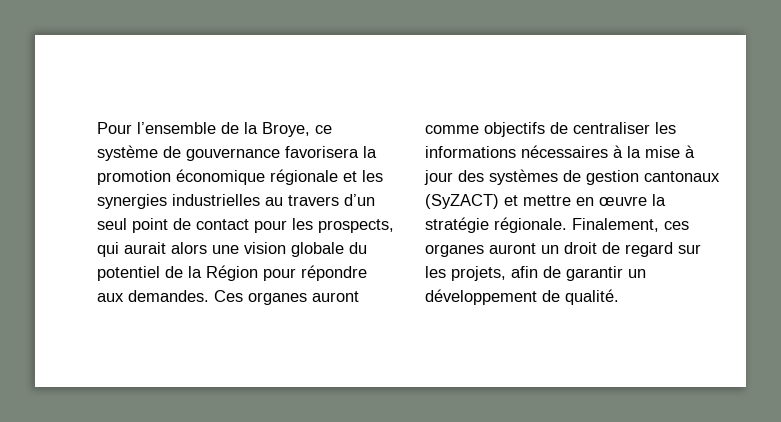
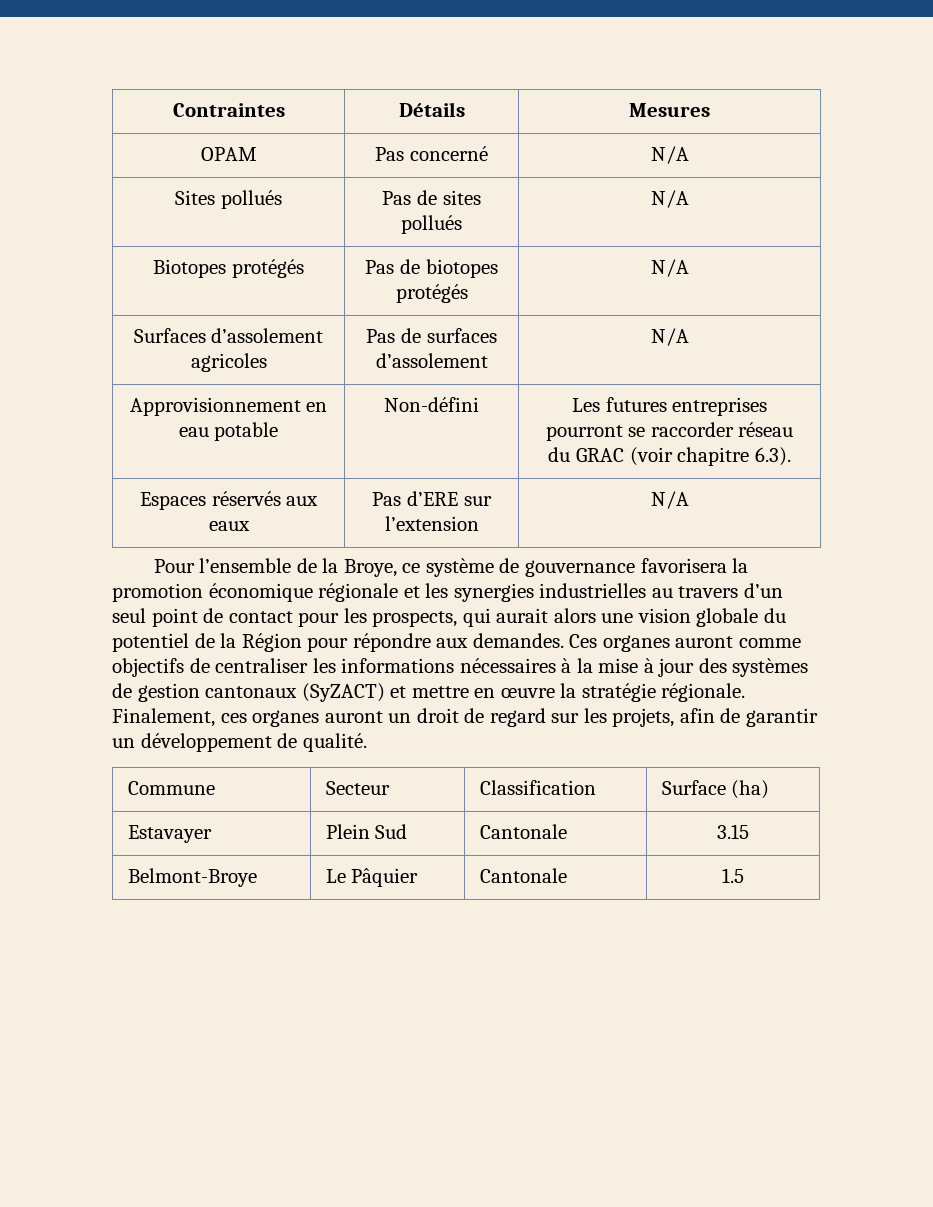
(97, 128) none -> [172,103,285,117] [398,102,465,117] [629,103,710,117] [200,147,257,161] [375,146,488,161] [650,146,689,164] [175,190,282,209] [382,190,481,205] [401,215,462,234] [650,190,689,208] [153,259,304,278] [365,259,498,278] [395,284,468,303] [650,259,689,277] [133,328,324,343] [190,353,267,372] [366,328,497,343] [375,353,488,368] [650,328,689,346] [129,397,328,416] [178,422,279,441] [384,397,479,412] [571,397,768,416] [545,422,794,441] [548,447,791,466] [139,491,319,510] [208,521,250,531] [372,491,492,506] [384,516,479,531] [650,491,689,509] Contraintes | Détails | Mesures // OPAM | Pas concerné | N/A // Sites pollués | Pas de sites pollués | N/A // Biotopes protégés | Pas de biotopes protégés | N/A // Surfaces d’assolement agricoles | Pas de surfaces d’assolement | N/A // Approvisionnement en eau potable | Non-défini | Les futures entreprises pourront se raccorder réseau du GRAC (voir chapitre 6.3). // Espaces réservés aux eaux | Pas d’ERE sur l’extension | N/A //
(619, 297) none -> [127,781,215,795] [325,781,390,795] [479,780,596,795] [661,780,770,799] [127,825,212,843] [325,824,408,839] [479,824,567,839] [717,824,749,839] [127,868,257,887] [325,868,419,887] [479,868,567,883] [722,868,744,883] // Commune | Secteur | Classification | Surface (ha) // Estavayer | Plein Sud | Cantonale | 3.15 // Belmont-Broye | Le Pâquier | Cantonale | 1.5

